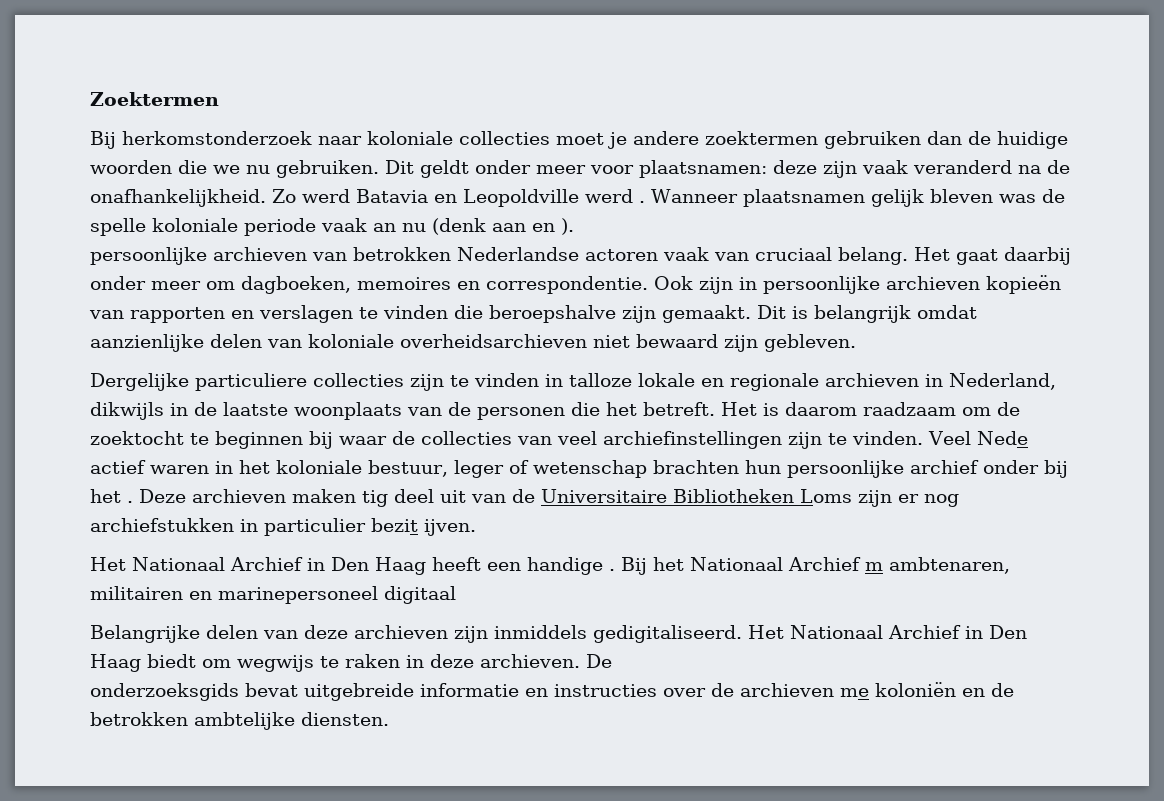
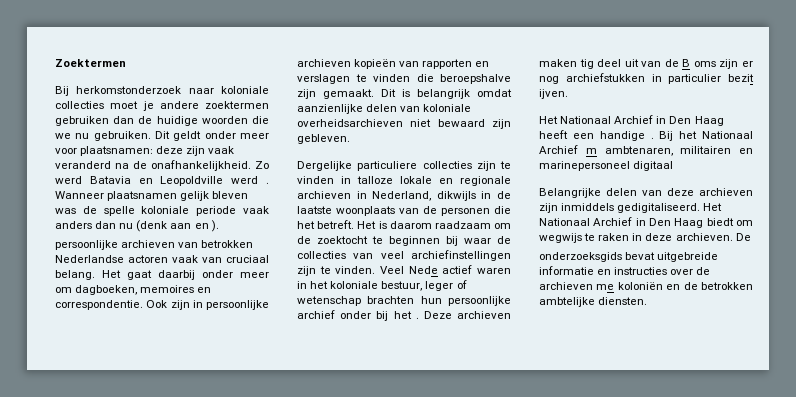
[373,223,396,232] an -> [55,221,117,229] anders dan
[541,489,852,503] Universitaire Bibliotheken Loms -> [682,59,716,67] B oms

